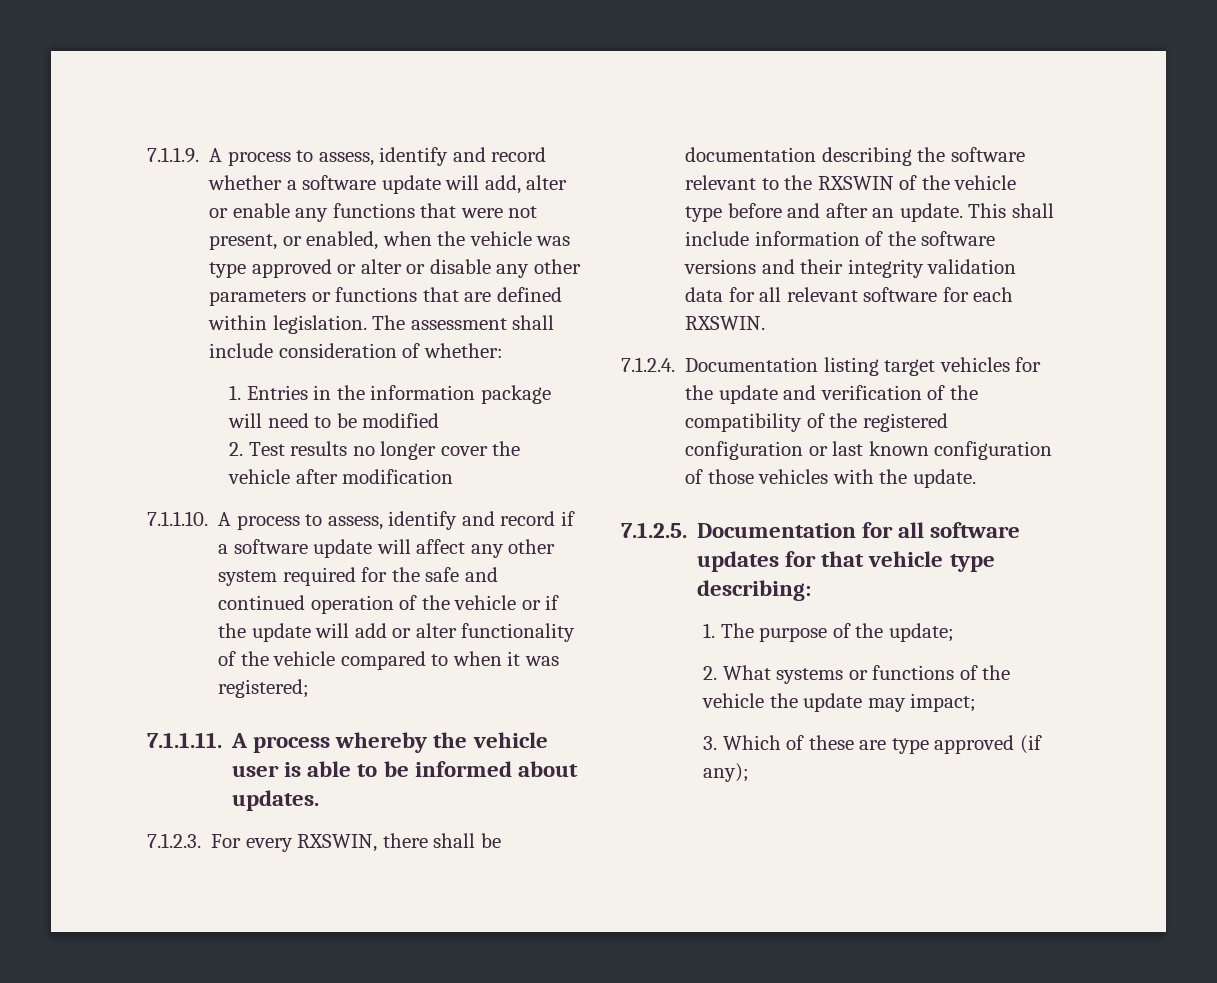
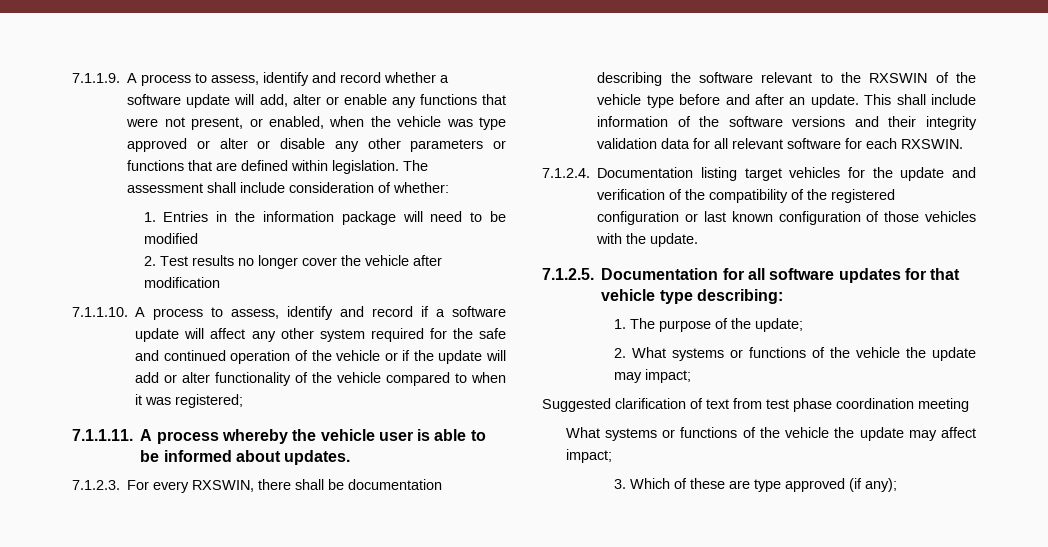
(977, 702) none -> [542,398,969,412] [565,427,976,441] [565,449,612,463] // Suggested clarification of text from test phase coordination meeting // What systems or functions of the vehicle the update may affect impact;

